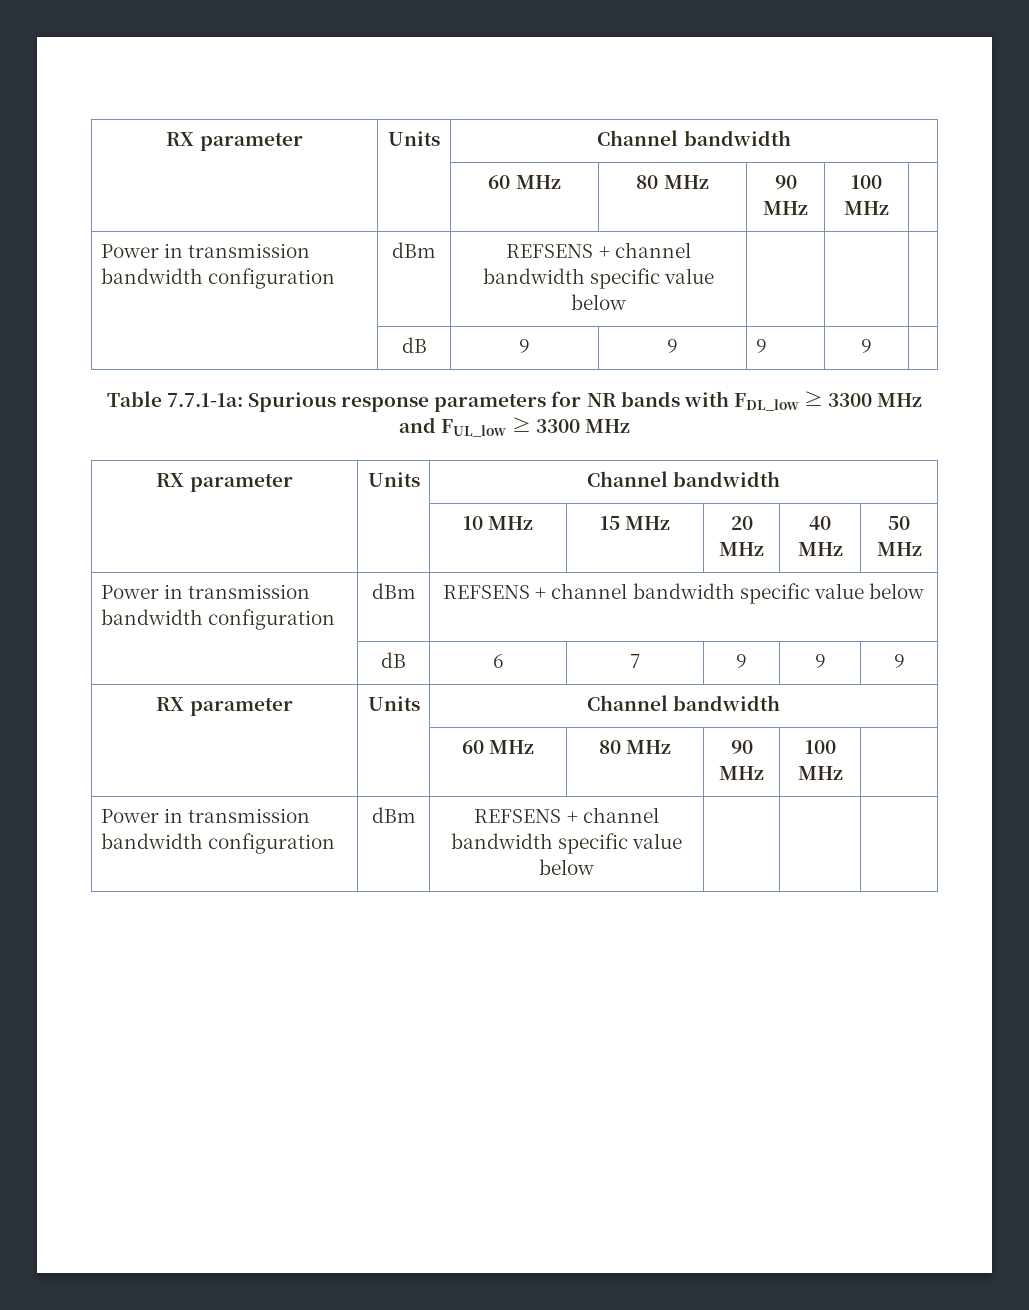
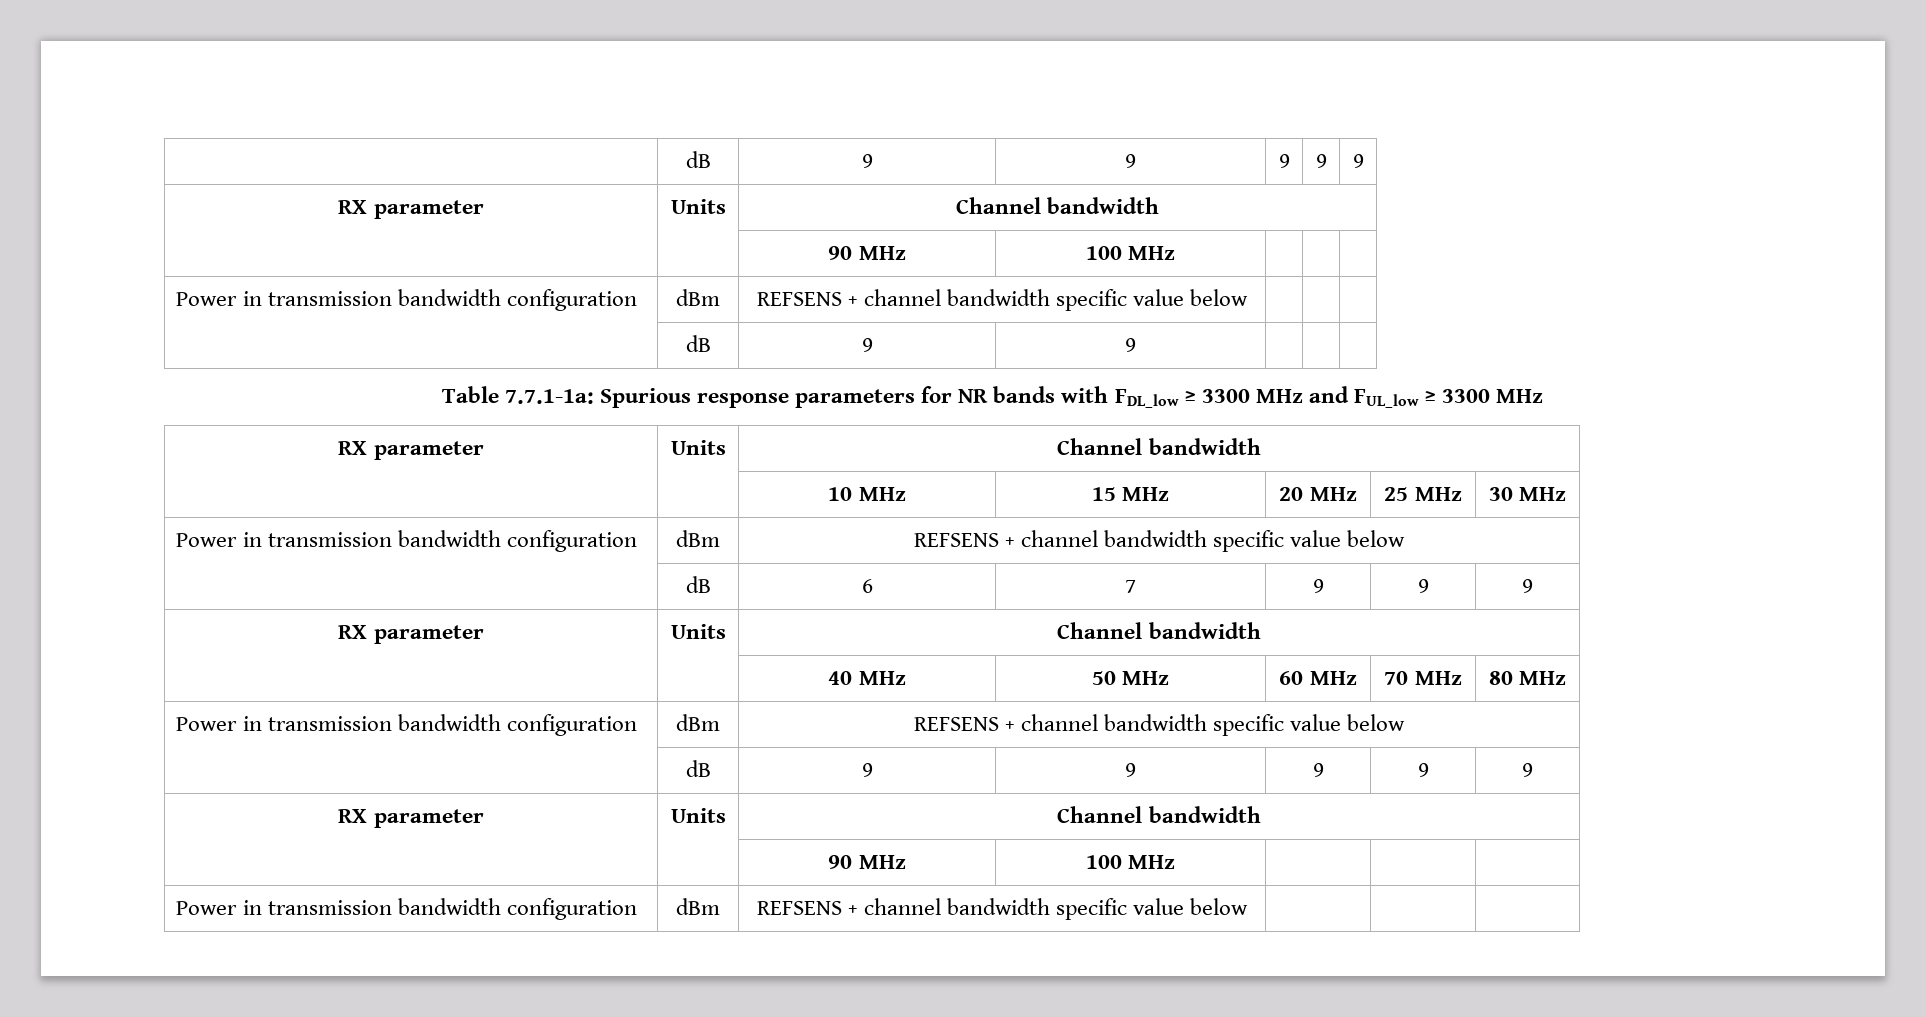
[166,132,303,151] [388,131,440,146] [597,130,791,146] [488,175,561,189] [636,175,709,189] [774,175,797,189] [763,201,808,215] [851,175,882,189] [844,201,889,215] RX parameter | Units | Channel bandwidth // | | 60 MHz | 80 MHz | 90 MHz | 100 MHz | -> [685,151,711,168] [861,154,873,168] [1125,154,1136,168] [1278,154,1290,168] [1315,154,1327,168] [1352,154,1364,168] [338,200,484,219] [670,199,726,214] [955,197,1160,214] [828,246,906,260] [1085,246,1176,260] | dB | 9 | 9 | 9 | 9 | 9 // RX parameter | Units | Channel bandwidth // | | 90 MHz | 100 MHz | | |
[755,339,767,353] [861,339,872,353] 9 | 9 -> (1136, 345) |
[809,516,831,530] [797,542,843,556] [888,516,910,530] 40 MHz | 50 -> [1384,487,1462,501] [1488,487,1513,501] 25 MHz | 30
[461,740,535,754] [598,740,672,754] [730,740,753,754] [719,766,764,780] [804,740,836,754] [797,766,843,780] | 60 MHz | 80 MHz | 90 MHz | 100 MHz | -> [828,671,906,685] [1091,671,1170,685] [1279,671,1357,685] [1384,671,1462,685] [1488,671,1567,685] [176,714,637,736] [676,714,720,731] [913,714,1406,736] [685,760,711,777] [861,763,873,777] [1125,763,1136,777] [1312,763,1324,777] [1417,763,1429,777] [1522,763,1533,777] [338,809,484,828] [670,808,726,823] [1057,806,1261,823] [828,855,906,869] [1085,855,1176,869] | 40 MHz | 50 MHz | 60 MHz | 70 MHz | 80 MHz // Power in transmission bandwidth configuration | dBm | REFSENS + channel bandwidth specific value below // | dB | 9 | 9 | 9 | 9 | 9 // RX parameter | Units | Channel bandwidth // | | 90 MHz | 100 MHz | | |

